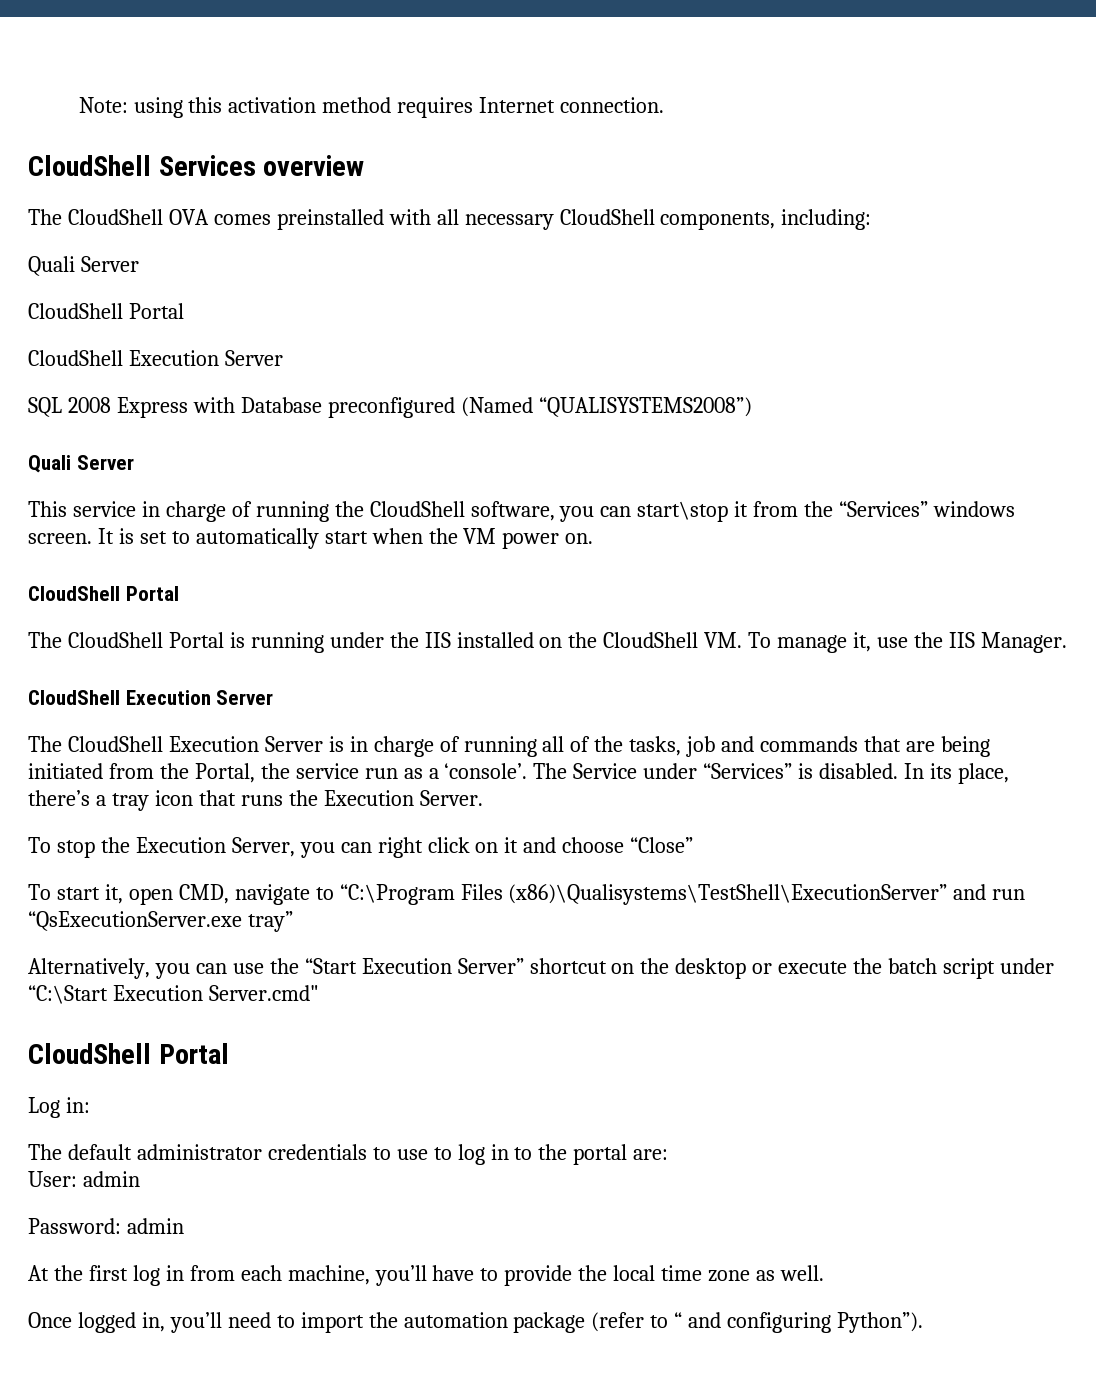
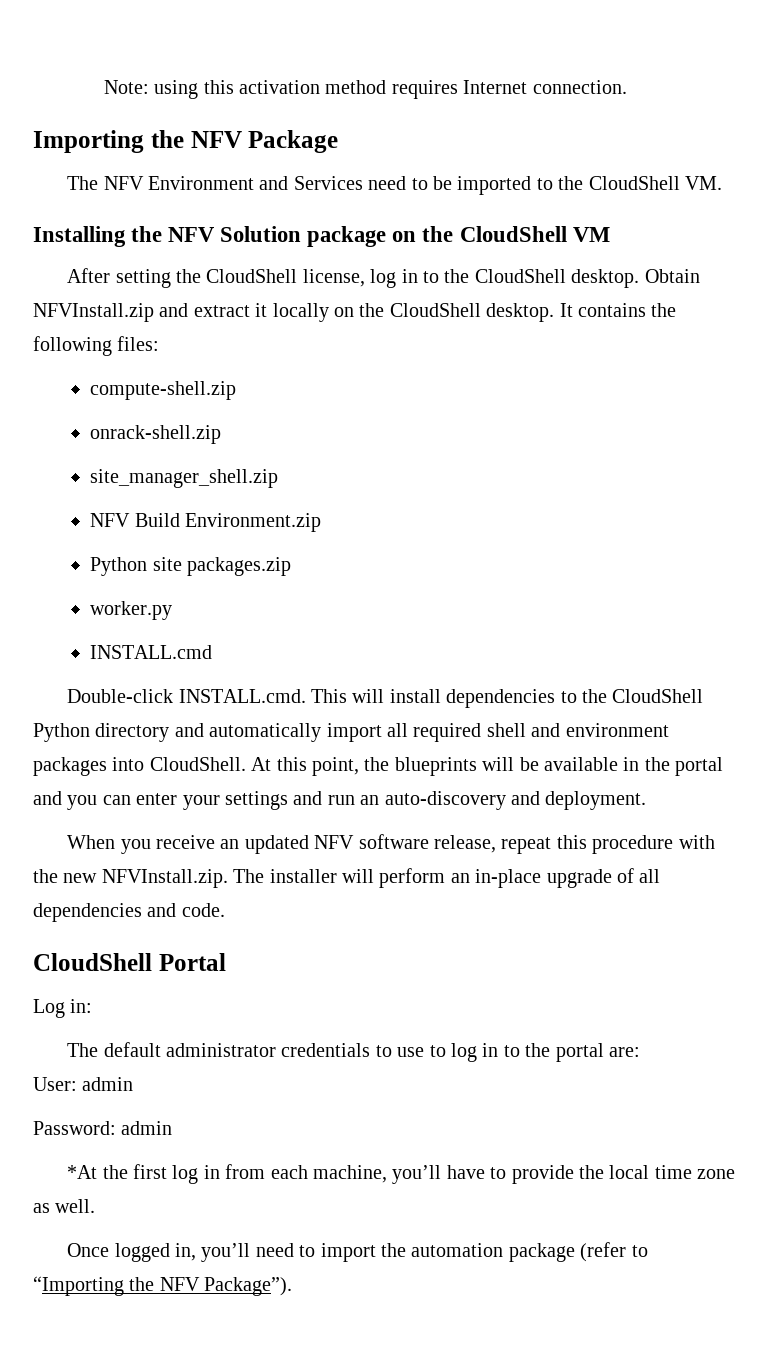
[28,155,365,176] [28,209,872,230] [28,256,139,276] [28,303,184,319] [28,350,283,366] [28,397,752,418] [28,455,134,473] [28,501,1016,522] [28,528,594,549] [28,586,179,601] [28,632,1067,653] [28,690,274,705] [28,736,990,757] [28,763,1009,784] [28,790,483,811] [28,837,694,858] [28,884,1026,905] [28,911,293,932] [28,958,1054,979] [28,985,319,1004] CloudShell Services overview // The CloudShell OVA comes preinstalled with all necessary CloudShell components, including: // Quali Server // CloudShell Portal // CloudShell Execution Server // SQL 2008 Express with Database preconfigured (Named “QUALISYSTEMS2008”) // Quali Server // This service in charge of running the CloudShell software, you can start\stop it from the “Services” windows screen. It is set to automatically start when the VM power on. // CloudShell Portal // The CloudShell Portal is running under the IIS installed on the CloudShell VM. To manage it, use the IIS Manager. // CloudShell Execution Server // The CloudShell Execution Server is in charge of running all of the tasks, job and commands that are being initiated from the Portal, the service run as a ‘console’. The Service under “Services” is disabled. In its place, there’s a tray icon that runs the Execution Server. // To stop the Execution Server, you can right click on it and choose “Close” // To start it, open CMD, navigate to “C:\Program Files (x86)\Qualisystems\TestShell\ExecutionServer” and run “QsExecutionServer.exe tray” // Alternatively, you can use the “Start Execution Server” shortcut on the desktop or execute the batch script under “C:\Start Execution Server.cmd" -> [33,130,339,153] [67,176,722,195] [33,226,610,247] [67,268,700,288] [33,303,677,322] [33,336,160,356] [90,381,237,400] [90,425,222,444] [90,469,279,488] [90,513,322,532] [90,557,292,576] [90,601,173,620] [90,645,213,659] [67,689,704,708] [33,723,669,742] [33,757,724,776] [33,791,647,810] [67,834,715,854] [33,868,661,888] [33,903,225,922] Importing the NFV Package // The NFV Environment and Services need to be imported to the CloudShell VM. // Installing the NFV Solution package on the CloudShell VM // After setting the CloudShell license, log in to the CloudShell desktop. Obtain NFVInstall.zip and extract it locally on the CloudShell desktop. It contains the following files: // compute-shell.zip // onrack-shell.zip // site_manager_shell.zip // NFV Build Environment.zip // Python site packages.zip // worker.py // INSTALL.cmd // Double-click INSTALL.cmd. This will install dependencies to the CloudShell Python directory and automatically import all required shell and environment packages into CloudShell. At this point, the blueprints will be available in the portal and you can enter your settings and run an auto-discovery and deployment. // When you receive an updated NFV software release, repeat this procedure with the new NFVInstall.zip. The installer will perform an in-place upgrade of all dependencies and code.
[28,1265,49,1281] At -> [67,1165,98,1179] *At
[674,1312,924,1333] “ and configuring Python”). -> [33,1276,293,1296] “Importing the NFV Package”).

